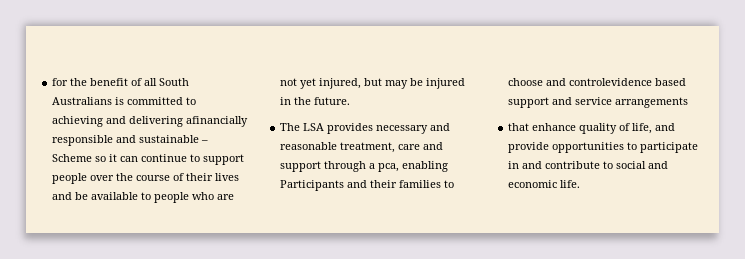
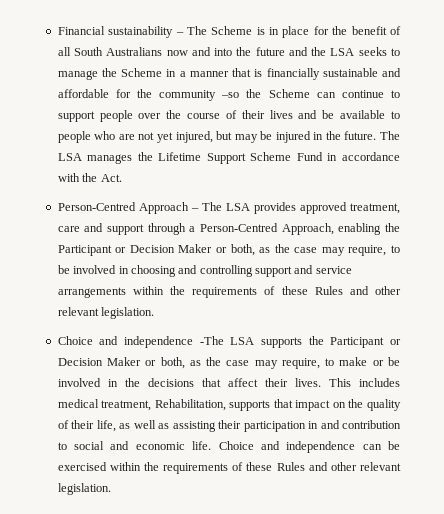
(52, 82) none -> [57,26,310,38] Financial sustainability – The Scheme is in place
[115,97,197,105] [52,116,249,127] [52,135,209,146] [52,154,118,162] is committed to achieving and delivering afinancially responsible and sustainable – Scheme so it -> [166,47,400,56] [57,68,401,80] [57,89,310,101] now and into the future and the LSA seeks to manage the Scheme in a manner that is financially sustainable and affordable for the community –so the Scheme
[280,123,451,134] [280,142,338,150] // The LSA provides necessary and reasonable -> [380,131,401,140] [57,152,400,164] [57,173,122,182] [57,202,347,214] The LSA manages the Lifetime Support Scheme Fund in accordance with the Act. // Person-Centred Approach – The LSA provides approved
[378,161,449,172] [280,180,455,191] [508,78,687,86] [508,97,689,108] [508,123,676,134] [508,142,699,153] pca, enabling Participants and their families to choose and controlevidence based support and service arrangements // that enhance quality of life, and provide opportunities to participate -> [200,223,400,235] [57,244,400,256] [57,265,352,277] [57,286,401,298] [57,307,155,319] [57,336,401,348] [57,357,400,369] [57,378,400,387] [57,399,401,411] [57,420,306,432] Person-Centred Approach, enabling the Participant or Decision Maker or both, as the case may require, to be involved in choosing and controlling support and service arrangements within the requirements of these Rules and other relevant legislation. // Choice and independence -The LSA supports the Participant or Decision Maker or both, as the case may require, to make or be involved in the decisions that affect their lives. This includes medical treatment, Rehabilitation, supports that impact on the quality of their life, as well as assisting their participation
[545,161,601,169] contribute -> [342,420,402,429] contribution
(581, 184) none -> [218,441,400,453] [57,462,402,474] [57,483,111,495] Choice and independence can be exercised within the requirements of these Rules and other relevant legislation.

